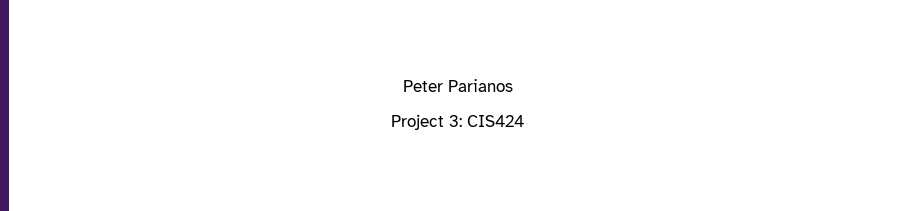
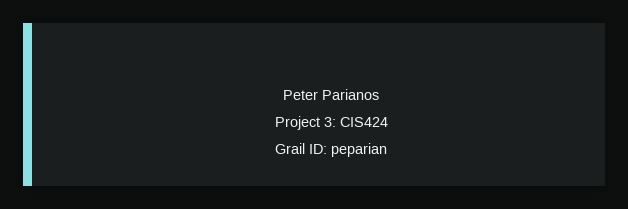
(524, 121) none -> [275,143,387,157] // Grail ID: peparian

